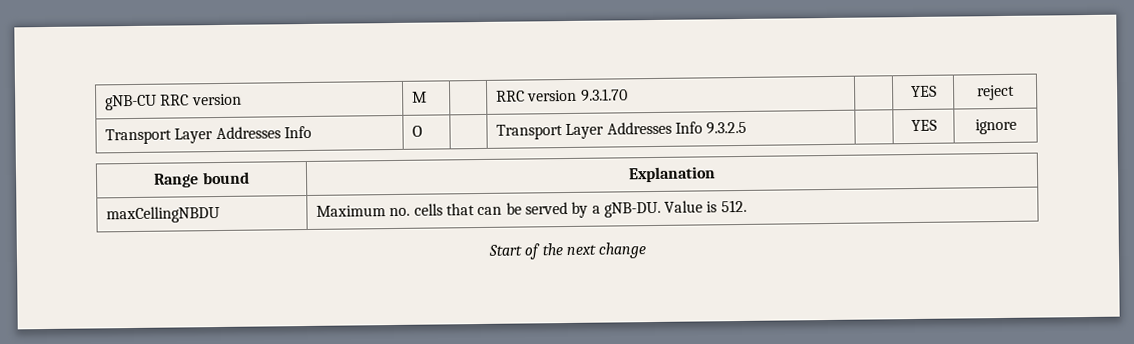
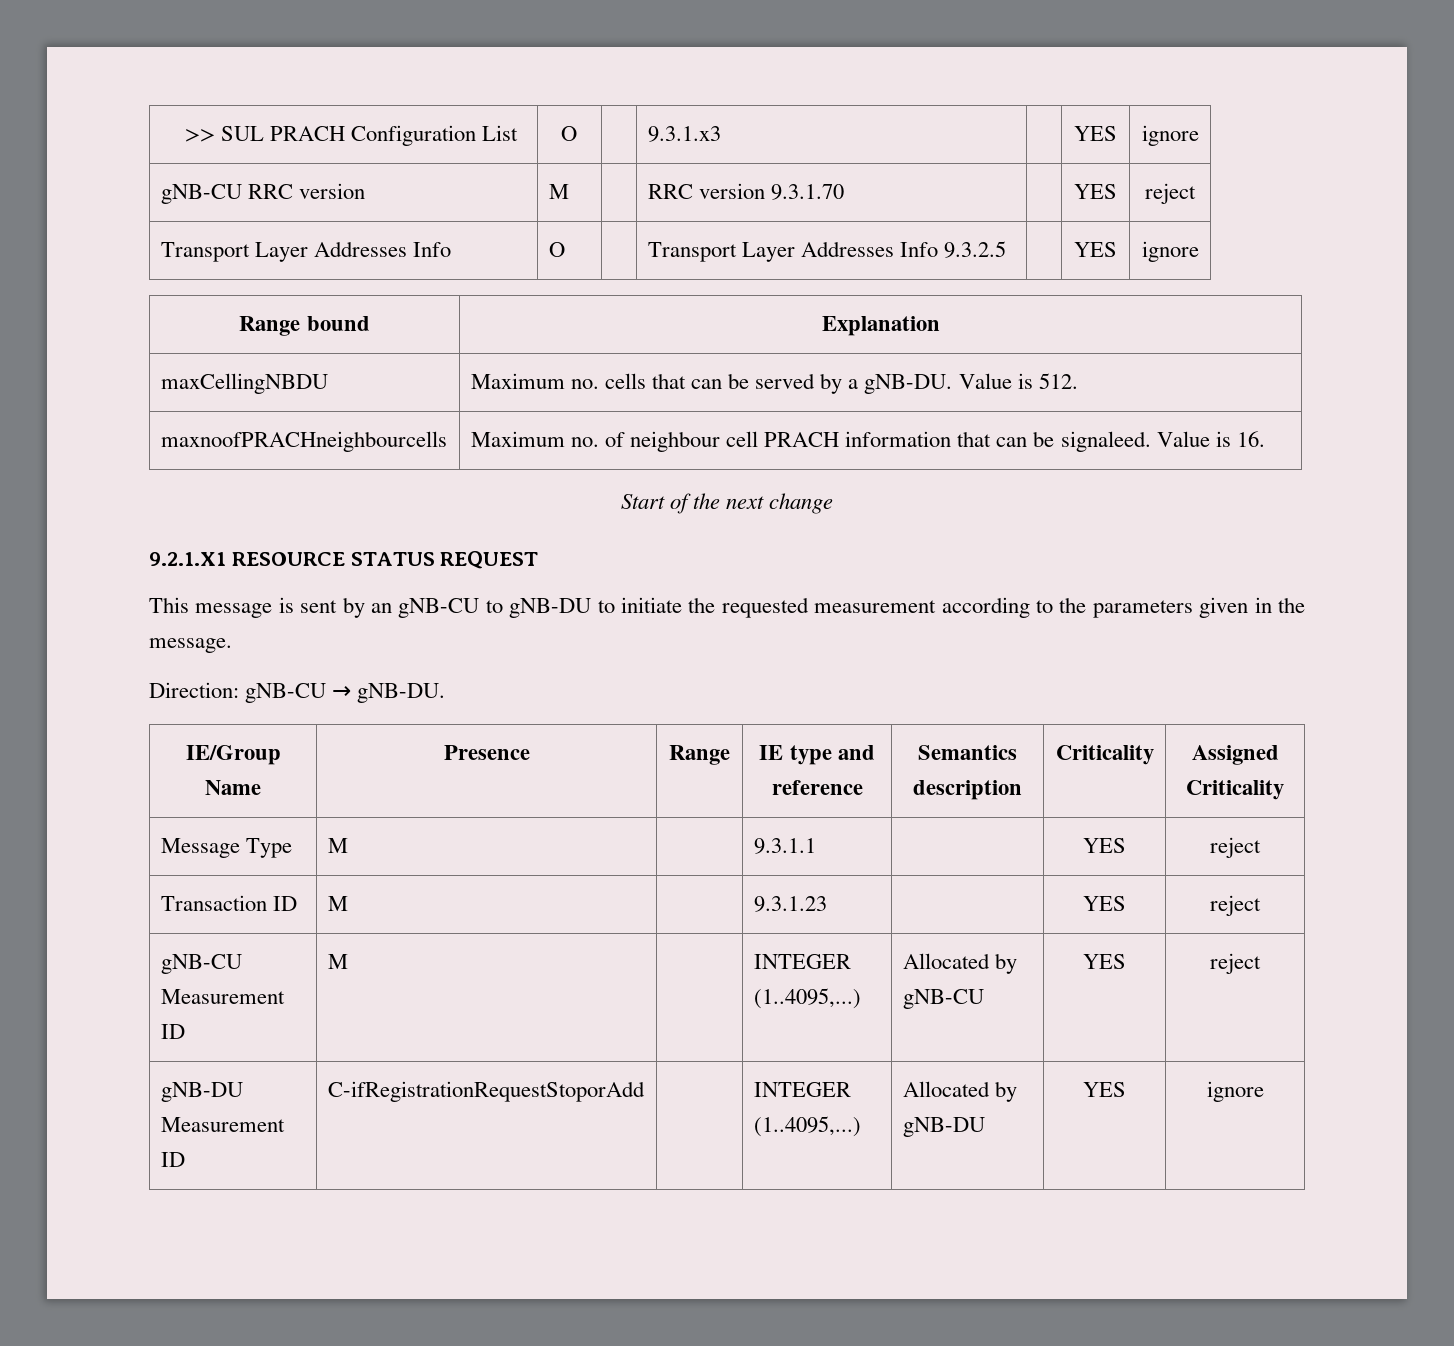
(104, 102) none -> [184,125,519,146] [561,126,578,141] [647,126,721,142] [1074,126,1117,141] [1141,125,1199,146] >> SUL PRACH Configuration List | O | | 9.3.1.x3 | | YES | ignore //
(747, 206) none -> [160,431,447,452] [470,431,1265,452] // maxnoofPRACHneighbourcells | Maximum no. of neighbour cell PRACH information that can be signaleed. Value is 16.
(647, 250) none -> [149,551,539,569] [149,597,1305,618] [149,638,232,653] [149,682,446,703] [185,745,281,765] [205,780,261,795] [443,745,530,760] [669,745,730,765] [759,745,875,765] [771,780,863,795] [918,745,1017,760] [913,780,1022,800] [1055,745,1154,765] [1191,745,1279,765] [1186,780,1284,800] [160,838,292,858] [327,838,348,853] [753,838,816,854] [1083,838,1126,853] [1210,837,1261,858] [160,895,297,911] [327,896,348,911] [753,896,827,912] [1083,896,1126,911] [1210,895,1261,916] [160,954,242,974] [160,989,285,1004] [160,1024,185,1039] [327,954,348,969] [753,954,851,969] [753,988,861,1009] [902,953,1017,974] [902,989,984,1009] [1083,954,1126,969] [1210,953,1261,974] [160,1082,243,1102] [160,1117,285,1132] [160,1152,185,1167] [327,1081,645,1102] [753,1082,851,1097] [753,1116,861,1137] [902,1081,1017,1102] [902,1117,985,1137] [1083,1082,1126,1097] [1206,1081,1264,1102] // 9.2.1.X1 RESOURCE STATUS REQUEST // This message is sent by an gNB-CU to gNB-DU to initiate the requested measurement according to the parameters given in the message. // Direction: gNB-CU → gNB-DU. // IE/Group Name | Presence | Range | IE type and reference | Semantics description | Criticality | Assigned Criticality // Message Type | M | | 9.3.1.1 | | YES | reject // Transaction ID | M | | 9.3.1.23 | | YES | reject // gNB-CU Measurement ID | M | | INTEGER (1..4095,...) | Allocated by gNB-CU | YES | reject // gNB-DU Measurement ID | C-ifRegistrationRequestStoporAdd | | INTEGER (1..4095,...) | Allocated by gNB-DU | YES | ignore

